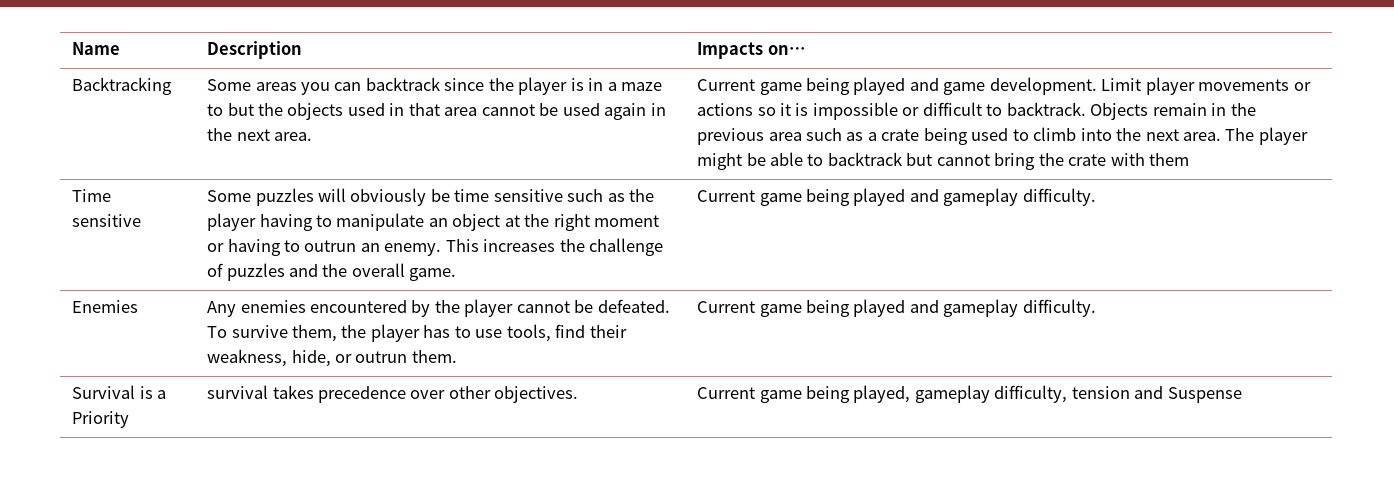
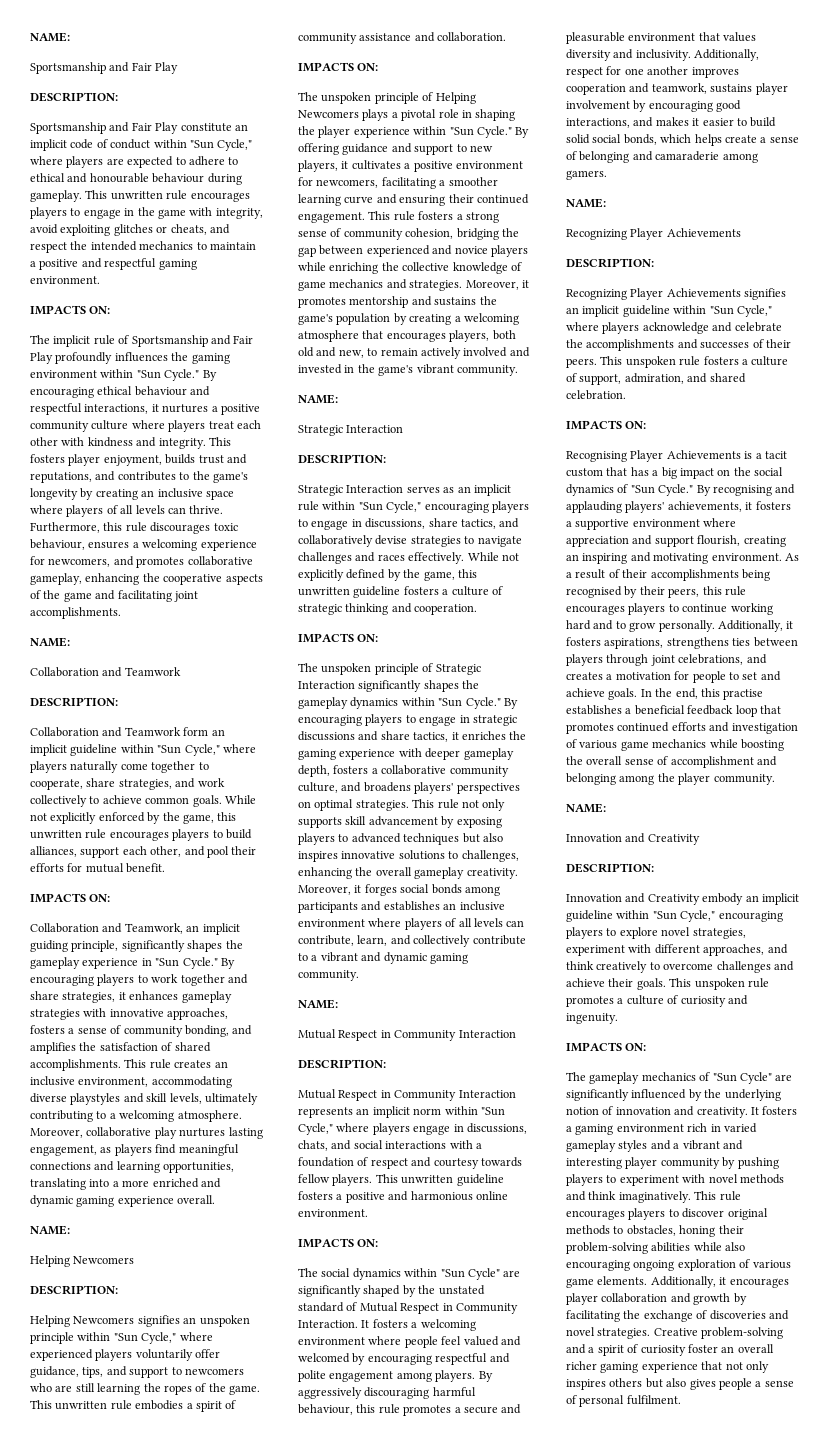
[72,42,121,55] [207,41,303,59] [697,42,806,59] [72,77,173,95] [207,77,663,95] [207,103,666,120] [207,128,313,141] [697,77,1311,95] [697,102,1256,120] [697,127,1308,145] [697,152,1190,170] [72,189,112,202] [72,214,142,227] [207,188,655,206] [207,213,660,231] [207,238,664,256] [207,263,457,281] [697,188,1096,206] [72,300,139,313] [207,299,670,317] [207,324,627,342] [207,349,457,367] [697,299,1096,317] [72,385,167,399] [72,411,130,428] [207,385,579,403] [697,385,1242,403] Name | Description | Impacts on… // Backtracking | Some areas you can backtrack since the player is in a maze to but the objects used in that area cannot be used again in the next area. | Current game being played and game development. Limit player movements or actions so it is impossible or difficult to backtrack. Objects remain in the previous area such as a crate being used to climb into the next area. The player might be able to backtrack but cannot bring the crate with them // Time sensitive | Some puzzles will obviously be time sensitive such as the player having to manipulate an object at the right moment or having to outrun an enemy. This increases the challenge of puzzles and the overall game. | Current game being played and gameplay difficulty. // Enemies | Any enemies encountered by the player cannot be defeated. To survive them, the player has to use tools, find their weakness, hide, or outrun them. | Current game being played and gameplay difficulty. // Survival is a Priority | survival takes precedence over other objectives. | Current game being played, gameplay difficulty, tension and Suspense -> [30,32,70,42] [30,62,179,74] [30,92,118,102] [30,122,248,134] [30,139,253,151] [30,156,239,168] [30,173,242,185] [30,190,250,202] [30,207,263,219] [30,224,230,236] [30,241,256,253] [30,258,197,270] [30,276,100,284] [30,305,111,315] [30,335,254,347] [30,352,230,364] [30,369,217,381] [30,386,211,398] [30,403,260,415] [30,420,261,432] [30,437,231,449] [30,454,247,466] [30,471,248,483] [30,488,234,500] [30,505,224,517] [30,522,238,534] [30,539,257,551] [30,556,253,568] [30,573,263,585] [30,590,198,602] [30,607,121,619] [30,637,70,647] [30,667,181,677] [30,697,118,707] [30,727,225,737] [30,744,256,756] [30,761,209,773] [30,778,225,790] [30,795,256,807] [30,812,237,824] [30,829,252,841] [30,846,257,858] [30,863,166,873] [30,893,111,903] [30,923,240,935] [30,940,243,952] [30,957,235,969] [30,974,248,986] [30,991,232,1003] [30,1008,229,1020] [30,1025,253,1037] [30,1042,211,1054] [30,1059,228,1071] [30,1076,232,1088] [30,1093,258,1105] [30,1110,242,1122] [30,1127,263,1139] [30,1144,239,1156] [30,1161,235,1173] [30,1178,221,1190] [30,1195,216,1207] [30,1225,70,1235] [30,1255,135,1267] [30,1285,118,1295] [30,1315,250,1327] [30,1332,213,1344] [30,1349,221,1361] [30,1366,244,1378] [30,1383,260,1395] [30,1400,237,1412] [298,32,507,44] [298,62,379,72] [298,92,476,104] [298,109,516,121] [298,126,530,138] [298,143,493,155] [298,160,523,172] [298,177,498,189] [298,194,529,206] [298,211,499,223] [298,228,519,240] [298,245,528,257] [298,262,522,274] [298,279,529,291] [298,296,497,308] [298,313,519,325] [298,330,516,342] [298,347,530,359] [298,364,518,376] [298,394,338,404] [298,425,404,436] [298,454,386,464] [298,484,511,496] [298,501,529,513] [298,518,520,530] [298,535,522,547] [298,552,519,564] [298,569,477,581] [298,586,503,598] [298,603,478,615] [298,633,379,643] [298,663,481,675] [298,680,480,692] [298,697,518,709] [298,714,517,726] [298,731,527,742] [298,748,514,760] [298,765,509,777] [298,782,520,794] [298,799,506,811] [298,816,502,828] [298,833,503,845] [298,850,519,862] [298,867,518,879] [298,884,500,896] [298,901,505,913] [298,918,525,930] [298,935,526,947] [298,952,468,964] [298,970,359,981] [298,999,338,1009] [298,1029,516,1041] [298,1059,386,1069] [298,1089,516,1101] [298,1106,505,1118] [298,1123,527,1135] [298,1140,482,1151] [298,1157,522,1169] [298,1174,504,1186] [298,1191,508,1203] [298,1209,368,1217] [298,1238,379,1248] [298,1268,521,1280] [298,1285,485,1297] [298,1302,518,1314] [298,1319,476,1331] [298,1336,521,1348] [298,1353,510,1365] [298,1370,493,1382] [298,1387,476,1399] [298,1404,522,1416] [566,32,757,44] [566,49,760,61] [566,66,739,78] [566,83,788,95] [566,100,742,112] [566,117,777,128] [566,134,799,146] [566,151,758,163] [566,170,607,180] [566,198,606,208] [566,228,741,240] [566,258,654,268] [566,288,787,300] [566,305,772,317] [566,322,782,334] [566,339,791,351] [566,356,789,368] [566,373,746,385] [566,390,626,400] [566,420,647,430] [566,450,787,462] [566,467,783,479] [566,484,796,496] [566,501,791,513] [566,518,737,530] [566,535,786,547] [566,552,799,564] [566,569,770,581] [566,586,746,598] [566,603,773,615] [566,620,794,632] [566,637,798,649] [566,654,767,666] [566,671,781,683] [566,688,764,700] [566,705,781,717] [566,722,798,734] [566,739,784,751] [566,756,777,768] [566,773,775,785] [566,803,606,813] [566,833,700,845] [566,863,654,873] [566,893,799,905] [566,910,783,922] [566,927,746,939] [566,944,788,956] [566,961,794,973] [566,978,769,990] [566,995,748,1007] [566,1013,618,1024] [566,1042,647,1052] [566,1072,793,1084] [566,1089,781,1101] [566,1106,798,1118] [566,1123,757,1135] [566,1140,743,1152] [566,1157,779,1169] [566,1174,784,1186] [566,1191,741,1203] [566,1208,768,1220] [566,1225,744,1237] [566,1242,746,1254] [566,1259,791,1271] [566,1276,789,1288] [566,1293,747,1305] [566,1310,789,1322] [566,1327,784,1339] [566,1344,774,1356] [566,1361,769,1373] [566,1378,794,1390] [566,1395,681,1407] NAME: // Sportsmanship and Fair Play // DESCRIPTION: // Sportsmanship and Fair Play constitute an implicit code of conduct within "Sun Cycle," where players are expected to adhere to ethical and honourable behaviour during gameplay. This unwritten rule encourages players to engage in the game with integrity, avoid exploiting glitches or cheats, and respect the intended mechanics to maintain a positive and respectful gaming environment. // IMPACTS ON: // The implicit rule of Sportsmanship and Fair Play profoundly influences the gaming environment within "Sun Cycle." By encouraging ethical behaviour and respectful interactions, it nurtures a positive community culture where players treat each other with kindness and integrity. This fosters player enjoyment, builds trust and reputations, and contributes to the game's longevity by creating an inclusive space where players of all levels can thrive. Furthermore, this rule discourages toxic behaviour, ensures a welcoming experience for newcomers, and promotes collaborative gameplay, enhancing the cooperative aspects of the game and facilitating joint accomplishments. // NAME: // Collaboration and Teamwork // DESCRIPTION: // Collaboration and Teamwork form an implicit guideline within "Sun Cycle," where players naturally come together to cooperate, share strategies, and work collectively to achieve common goals. While not explicitly enforced by the game, this unwritten rule encourages players to build alliances, support each other, and pool their efforts for mutual benefit. // IMPACTS ON: // Collaboration and Teamwork, an implicit guiding principle, significantly shapes the gameplay experience in "Sun Cycle." By encouraging players to work together and share strategies, it enhances gameplay strategies with innovative approaches, fosters a sense of community bonding, and amplifies the satisfaction of shared accomplishments. This rule creates an inclusive environment, accommodating diverse playstyles and skill levels, ultimately contributing to a welcoming atmosphere. Moreover, collaborative play nurtures lasting engagement, as players find meaningful connections and learning opportunities, translating into a more enriched and dynamic gaming experience overall. // NAME: // Helping Newcomers // DESCRIPTION: // Helping Newcomers signifies an unspoken principle within "Sun Cycle," where experienced players voluntarily offer guidance, tips, and support to newcomers who are still learning the ropes of the game. This unwritten rule embodies a spirit of community assistance and collaboration. // IMPACTS ON: // The unspoken principle of Helping Newcomers plays a pivotal role in shaping the player experience within "Sun Cycle." By offering guidance and support to new players, it cultivates a positive environment for newcomers, facilitating a smoother learning curve and ensuring their continued engagement. This rule fosters a strong sense of community cohesion, bridging the gap between experienced and novice players while enriching the collective knowledge of game mechanics and strategies. Moreover, it promotes mentorship and sustains the game's population by creating a welcoming atmosphere that encourages players, both old and new, to remain actively involved and invested in the game's vibrant community. // NAME: // Strategic Interaction // DESCRIPTION: // Strategic Interaction serves as an implicit rule within "Sun Cycle," encouraging players to engage in discussions, share tactics, and collaboratively devise strategies to navigate challenges and races effectively. While not explicitly defined by the game, this unwritten guideline fosters a culture of strategic thinking and cooperation. // IMPACTS ON: // The unspoken principle of Strategic Interaction significantly shapes the gameplay dynamics within "Sun Cycle." By encouraging players to engage in strategic discussions and share tactics, it enriches the gaming experience with deeper gameplay depth, fosters a collaborative community culture, and broadens players' perspectives on optimal strategies. This rule not only supports skill advancement by exposing players to advanced techniques but also inspires innovative solutions to challenges, enhancing the overall gameplay creativity. Moreover, it forges social bonds among participants and establishes an inclusive environment where players of all levels can contribute, learn, and collectively contribute to a vibrant and dynamic gaming community. // NAME: // Mutual Respect in Community Interaction // DESCRIPTION: // Mutual Respect in Community Interaction represents an implicit norm within "Sun Cycle," where players engage in discussions, chats, and social interactions with a foundation of respect and courtesy towards fellow players. This unwritten guideline fosters a positive and harmonious online environment. // IMPACTS ON: // The social dynamics within "Sun Cycle" are significantly shaped by the unstated standard of Mutual Respect in Community Interaction. It fosters a welcoming environment where people feel valued and welcomed by encouraging respectful and polite engagement among players. By aggressively discouraging harmful behaviour, this rule promotes a secure and pleasurable environment that values diversity and inclusivity. Additionally, respect for one another improves cooperation and teamwork, sustains player involvement by encouraging good interactions, and makes it easier to build solid social bonds, which helps create a sense of belonging and camaraderie among gamers. // NAME: // Recognizing Player Achievements // DESCRIPTION: // Recognizing Player Achievements signifies an implicit guideline within "Sun Cycle," where players acknowledge and celebrate the accomplishments and successes of their peers. This unspoken rule fosters a culture of support, admiration, and shared celebration. // IMPACTS ON: // Recognising Player Achievements is a tacit custom that has a big impact on the social dynamics of "Sun Cycle." By recognising and applauding players' achievements, it fosters a supportive environment where appreciation and support flourish, creating an inspiring and motivating environment. As a result of their accomplishments being recognised by their peers, this rule encourages players to continue working hard and to grow personally. Additionally, it fosters aspirations, strengthens ties between players through joint celebrations, and creates a motivation for people to set and achieve goals. In the end, this practise establishes a beneficial feedback loop that promotes continued efforts and investigation of various game mechanics while boosting the overall sense of accomplishment and belonging among the player community. // NAME: // Innovation and Creativity // DESCRIPTION: // Innovation and Creativity embody an implicit guideline within "Sun Cycle," encouraging players to explore novel strategies, experiment with different approaches, and think creatively to overcome challenges and achieve their goals. This unspoken rule promotes a culture of curiosity and ingenuity. // IMPACTS ON: // The gameplay mechanics of "Sun Cycle" are significantly influenced by the underlying notion of innovation and creativity. It fosters a gaming environment rich in varied gameplay styles and a vibrant and interesting player community by pushing players to experiment with novel methods and think imaginatively. This rule encourages players to discover original methods to obstacles, honing their problem-solving abilities while also encouraging ongoing exploration of various game elements. Additionally, it encourages player collaboration and growth by facilitating the exchange of discoveries and novel strategies. Creative problem-solving and a spirit of curiosity foster an overall richer gaming experience that not only inspires others but also gives people a sense of personal fulfilment.

